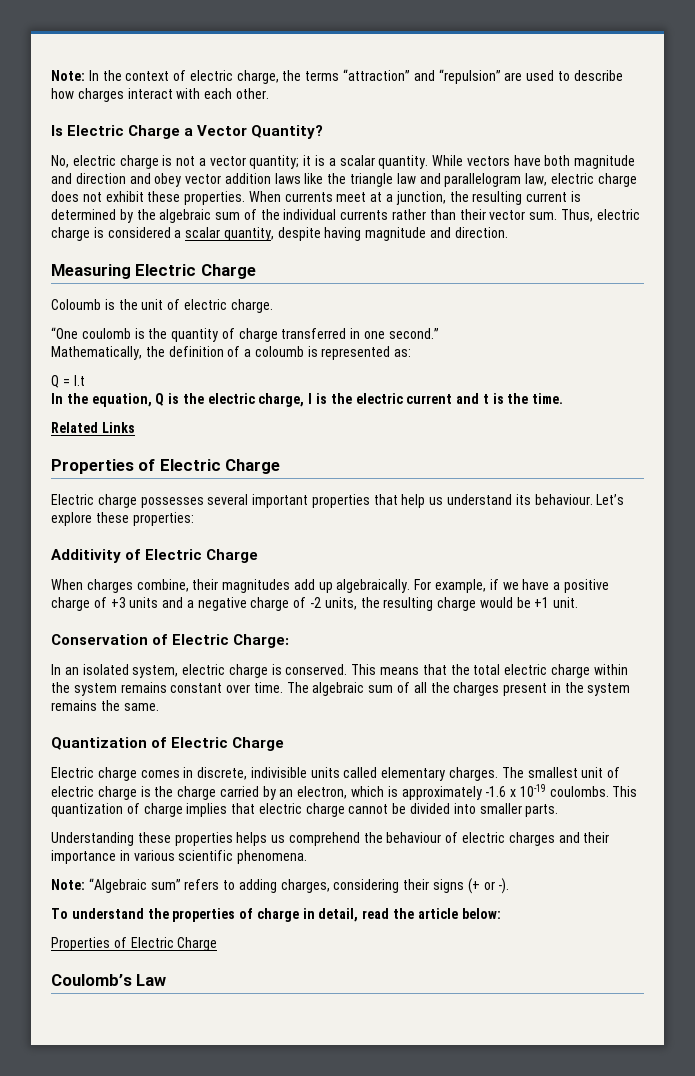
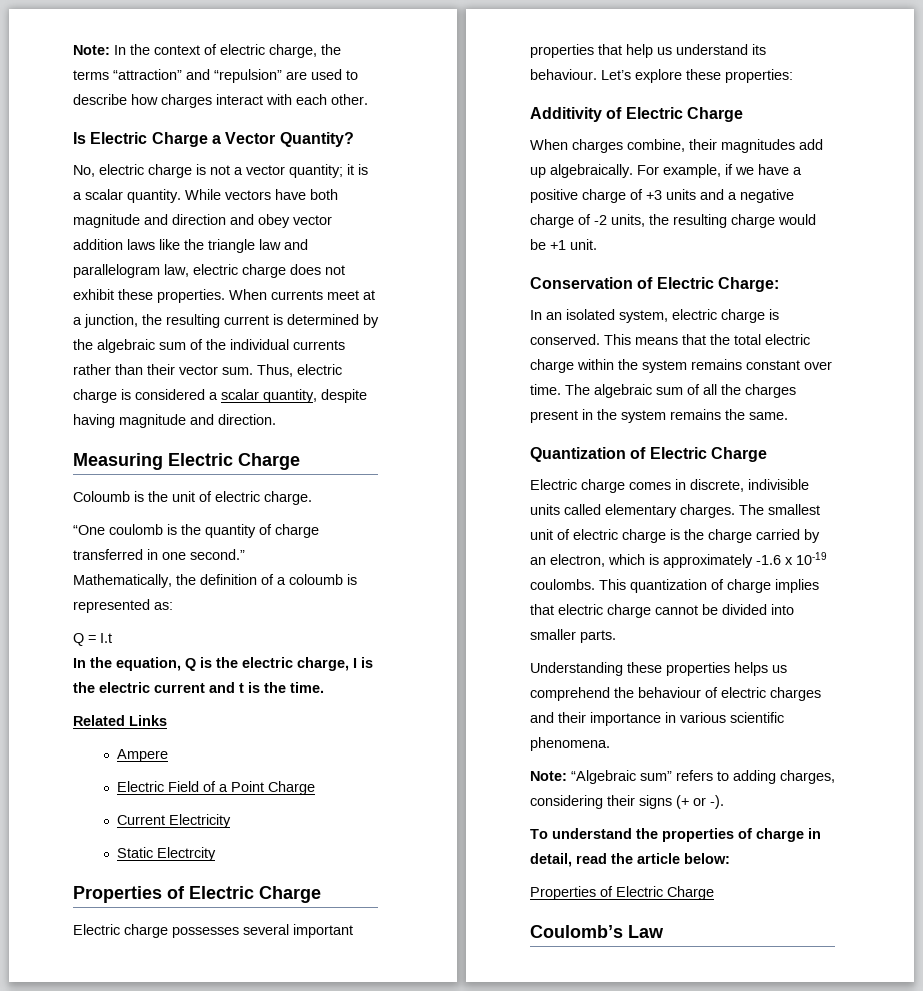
(135, 427) none -> [117,749,169,762] [117,781,316,795] [117,814,232,828] [117,847,217,861] // Ampere // Electric Field of a Point Charge // Current Electricity // Static Electrcity

